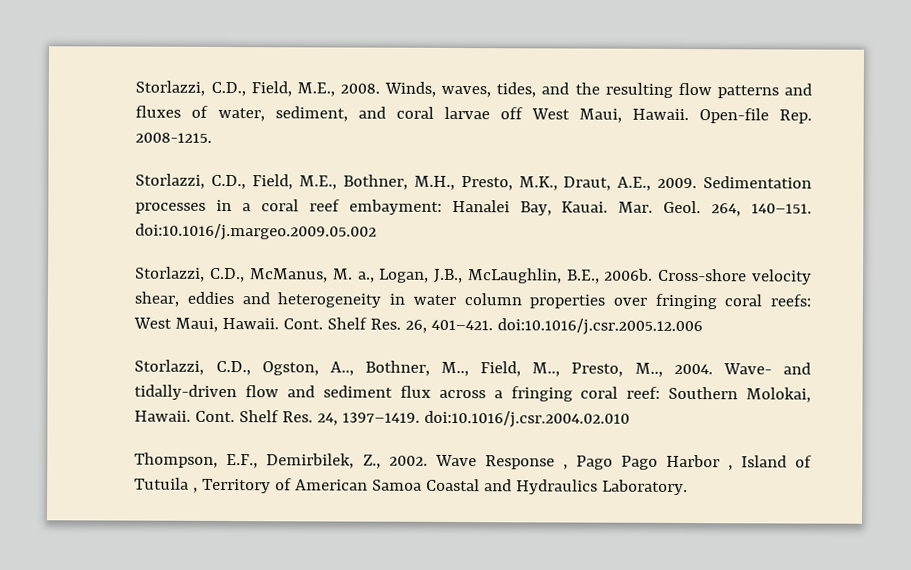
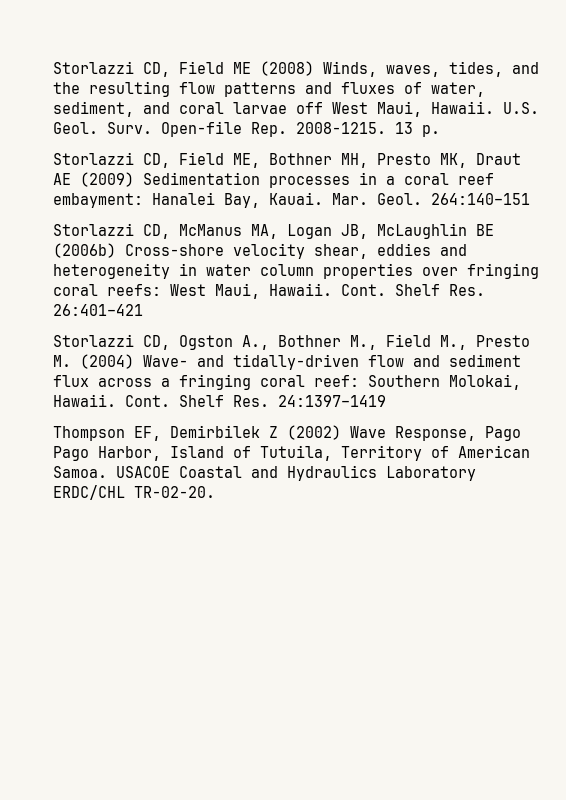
[135,80,380,97] Storlazzi, C.D., Field, M.E., 2008. -> [52,61,314,77] Storlazzi CD, Field ME (2008)
(689, 114) none -> [502,102,539,114] [52,122,152,134] U.S. Geol. Surv.
[135,173,698,191] // Storlazzi, C.D., Field, M.E., Bothner, M.H., Presto, M.K., Draut, A.E., 2009. -> [394,122,440,137] [52,152,521,168] [52,172,134,187] 13 p. // Storlazzi CD, Field ME, Bothner MH, Presto MK, Draut AE (2009)
[711,203,813,217] [135,223,378,241] [135,266,654,284] 264, 140–151. doi:10.1016/j.margeo.2009.05.002 // Storlazzi, C.D., McManus, M. a., Logan, J.B., McLaughlin, B.E., 2006b. -> [430,193,530,205] [52,223,494,239] [52,243,116,258] 264:140–151 // Storlazzi CD, McManus MA, Logan JB, McLaughlin BE (2006b)
[405,318,704,336] [134,359,713,377] 26, 401–421. doi:10.1016/j.csr.2005.12.006 // Storlazzi, C.D., Ogston, A.., Bothner, M.., Field, M.., Presto, M.., 2004. -> [52,304,143,316] [52,334,530,350] [52,354,134,369] 26:401–421 // Storlazzi CD, Ogston A., Bothner M., Field M., Presto M. (2004)
[317,410,631,428] [134,452,813,471] [134,477,199,493] 24, 1397–1419. doi:10.1016/j.csr.2004.02.010 // Thompson, E.F., Demirbilek, Z., 2002. Wave Response , Pago Pago Harbor , Island of Tutuila , -> [277,395,386,407] [52,425,521,441] [52,445,332,461] 24:1397–1419 // Thompson EF, Demirbilek Z (2002) Wave Response, Pago Pago Harbor, Island of Tutuila,
[372,479,423,491] Samoa -> [52,466,170,478] Samoa. USACOE
[602,479,689,496] Laboratory. -> [385,466,476,481] [52,485,215,500] Laboratory ERDC/CHL TR-02-20.

